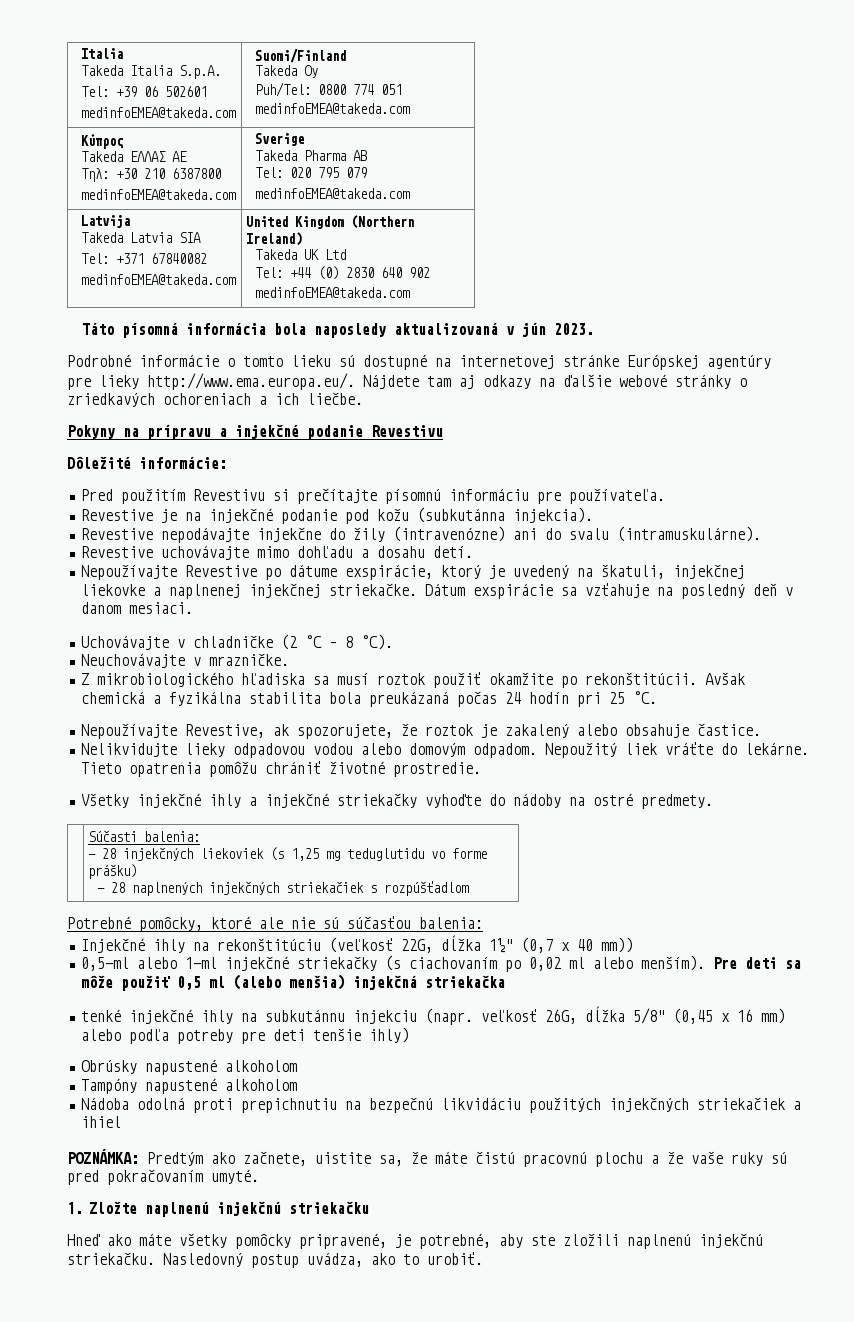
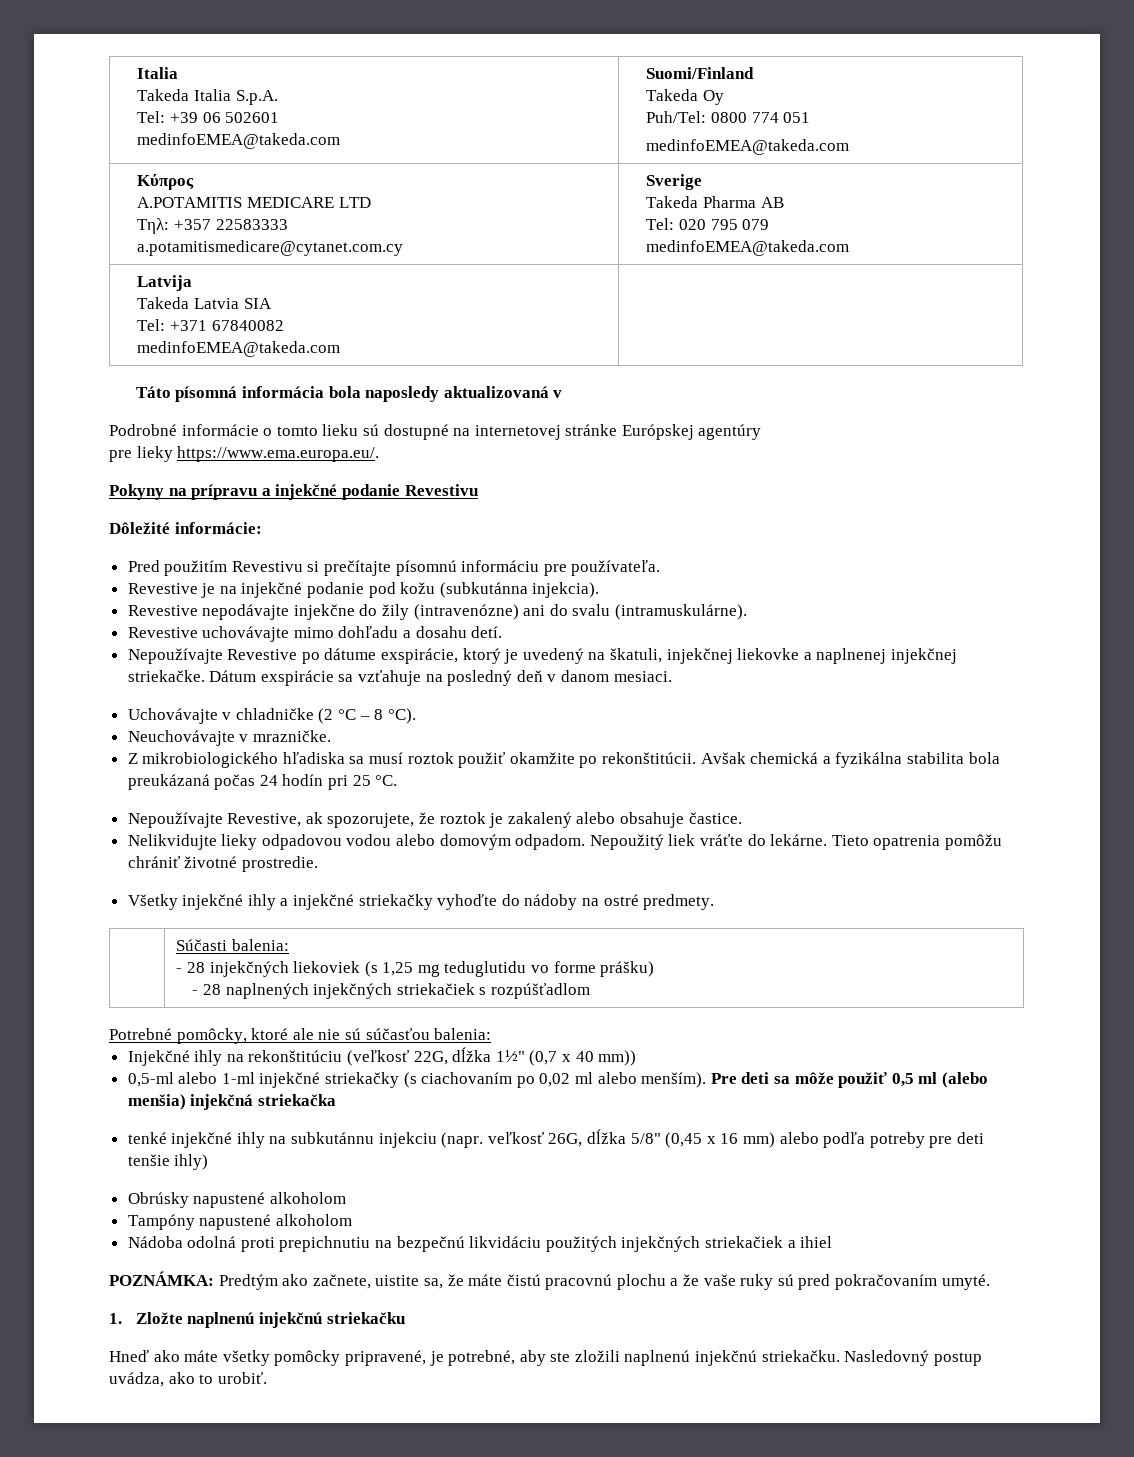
[80,151,187,162] [80,168,221,182] [80,189,236,200] Τakeda ΕΛΛΑΣ ΑΕ // Τηλ: +30 210 6387800 // medinfoEMEA@takeda.com -> [137,197,371,208] [137,218,288,234] [137,240,404,256] A.POTAMITIS MEDICARE LTD // Τηλ: +357 22583333 // a.potamitismedicare@cytanet.com.cy
[246,215,415,229] [246,232,303,246] [254,249,346,260] [254,266,430,280] [254,287,410,298] United Kingdom (Northern Ireland) // Takeda UK Ltd // Tel: +44 (0) 2830 640 902 // medinfoEMEA@takeda.com -> (341, 349) none
[521,322,594,337] jún 2023. -> (563, 394) none
[147,373,747,390] [67,392,363,407] http://www.ema.europa.eu/. Nájdete tam aj odkazy na ďalšie webové stránky o zriedkavých ochoreniach a ich liečbe. -> [177,446,380,462] https://www.ema.europa.eu/.

